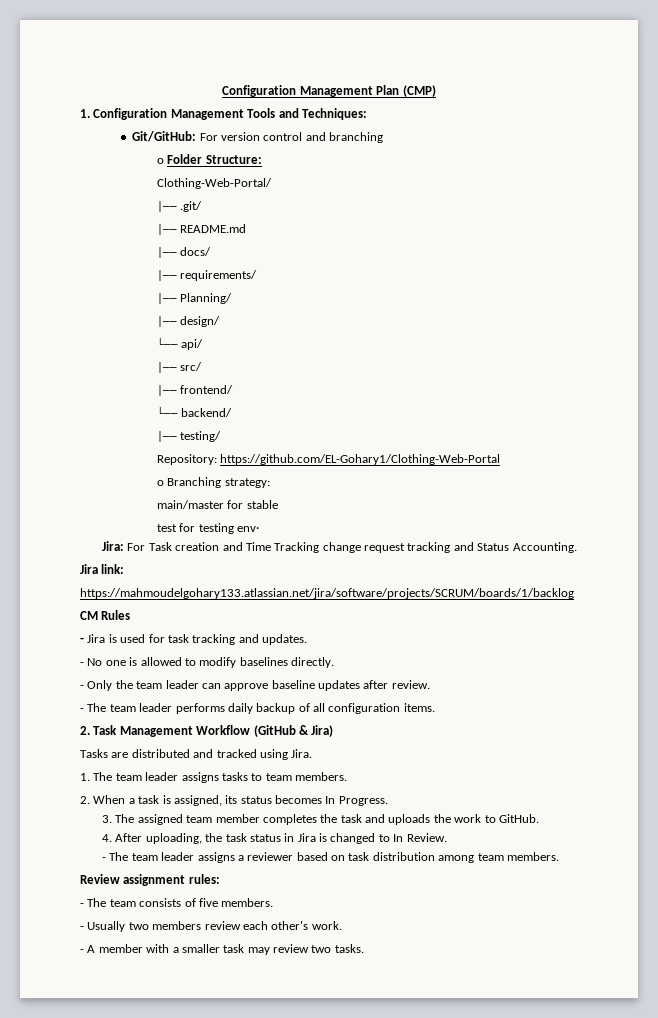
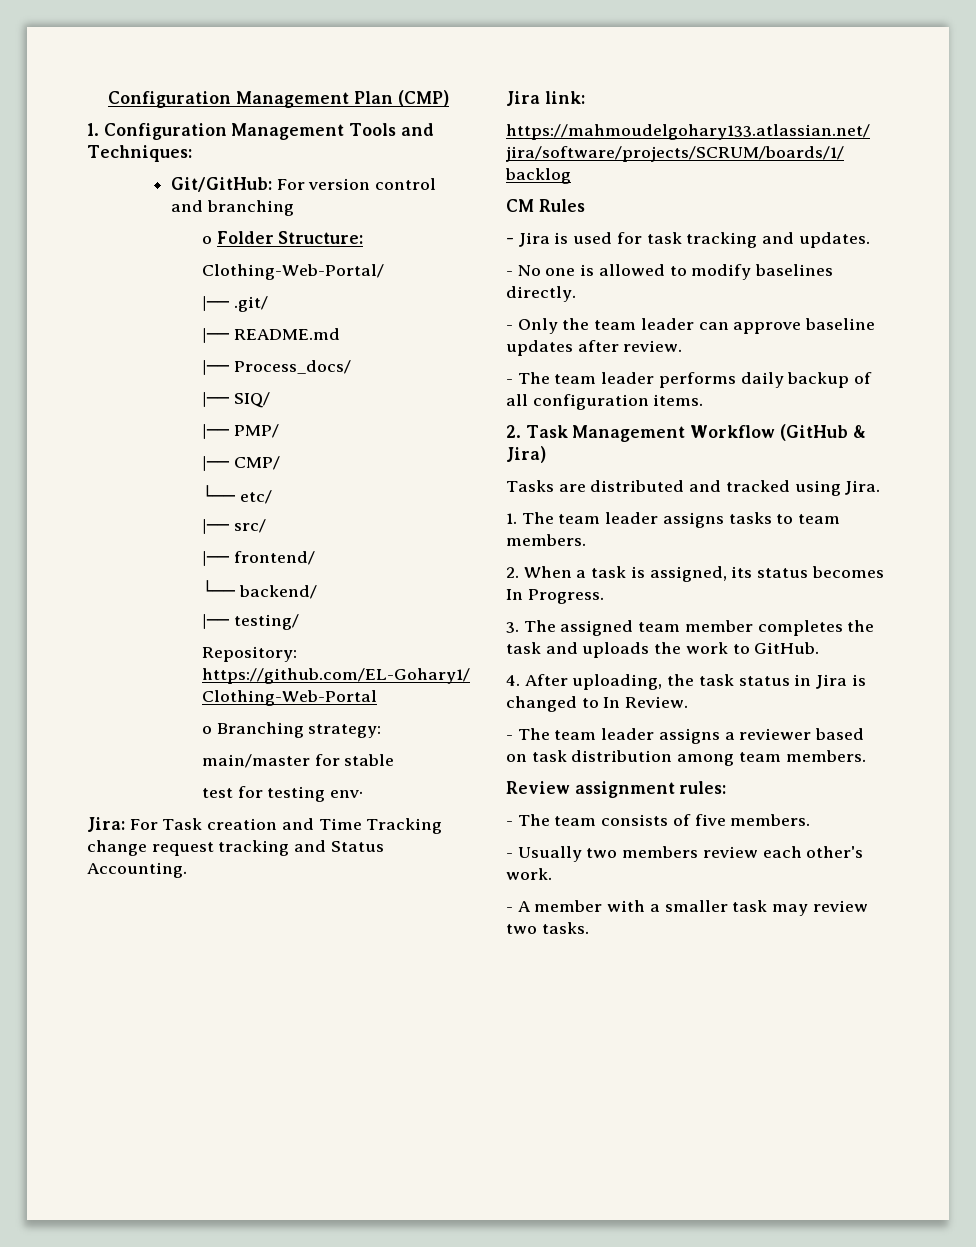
[180,247,212,256] [156,270,258,281] [156,293,233,304] [156,316,221,327] [156,337,204,350] docs/ // |── requirements/ // |── Planning/ // |── design/ // └── api/ -> [233,360,351,374] [201,392,270,408] [201,424,279,439] [201,456,280,471] [201,485,272,504] Process_docs/ // |── SIQ/ // |── PMP/ // |── CMP/ // └── etc/

